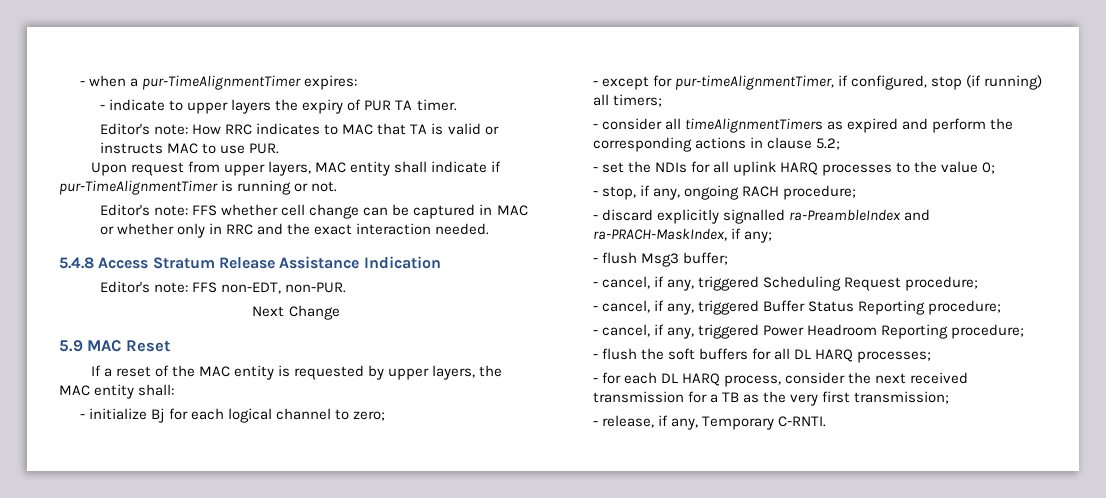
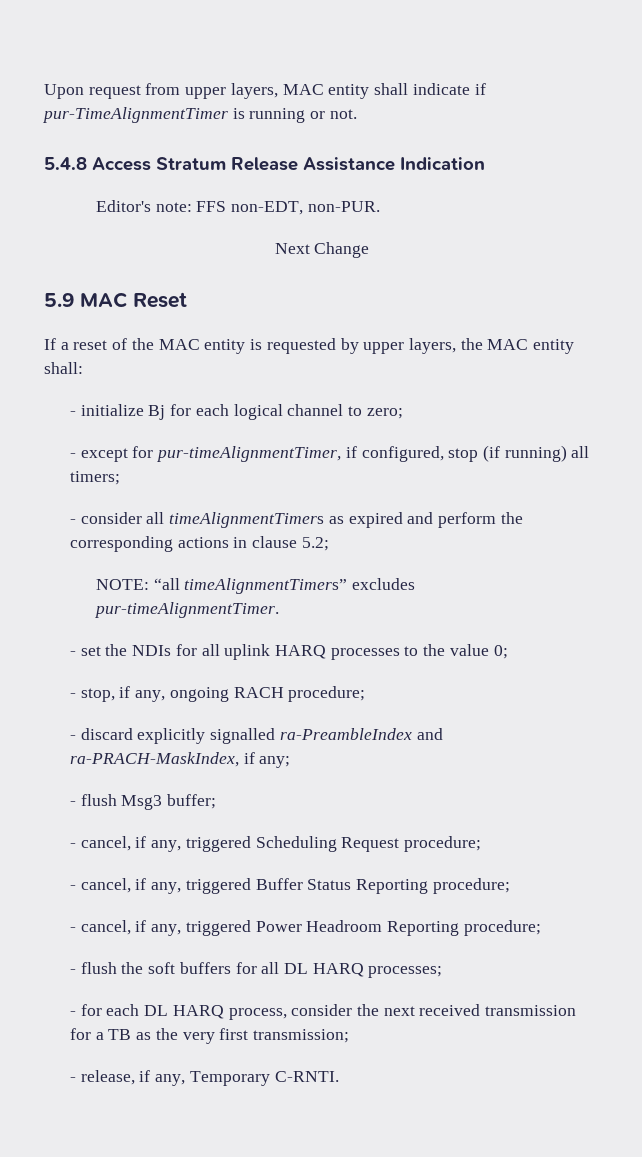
[79,75,357,90] [100,99,457,114] [100,123,499,135] [100,142,280,154] - when a pur-TimeAlignmentTimer expires: // - indicate to upper layers the expiry of PUR TA timer. // Editor's note: How RRC indicates to MAC that TA is valid or instructs MAC to use PUR. // -> (44, 91) none
[100,204,528,219] [100,223,490,238] // Editor's note: FFS whether cell change can be captured in MAC or whether only in RRC and the exact interaction needed. -> (357, 114) none
(840, 144) none -> [95,578,416,594] [93,602,279,618] // NOTE: “all timeAlignmentTimers” excludes pur-timeAlignmentTimer.

